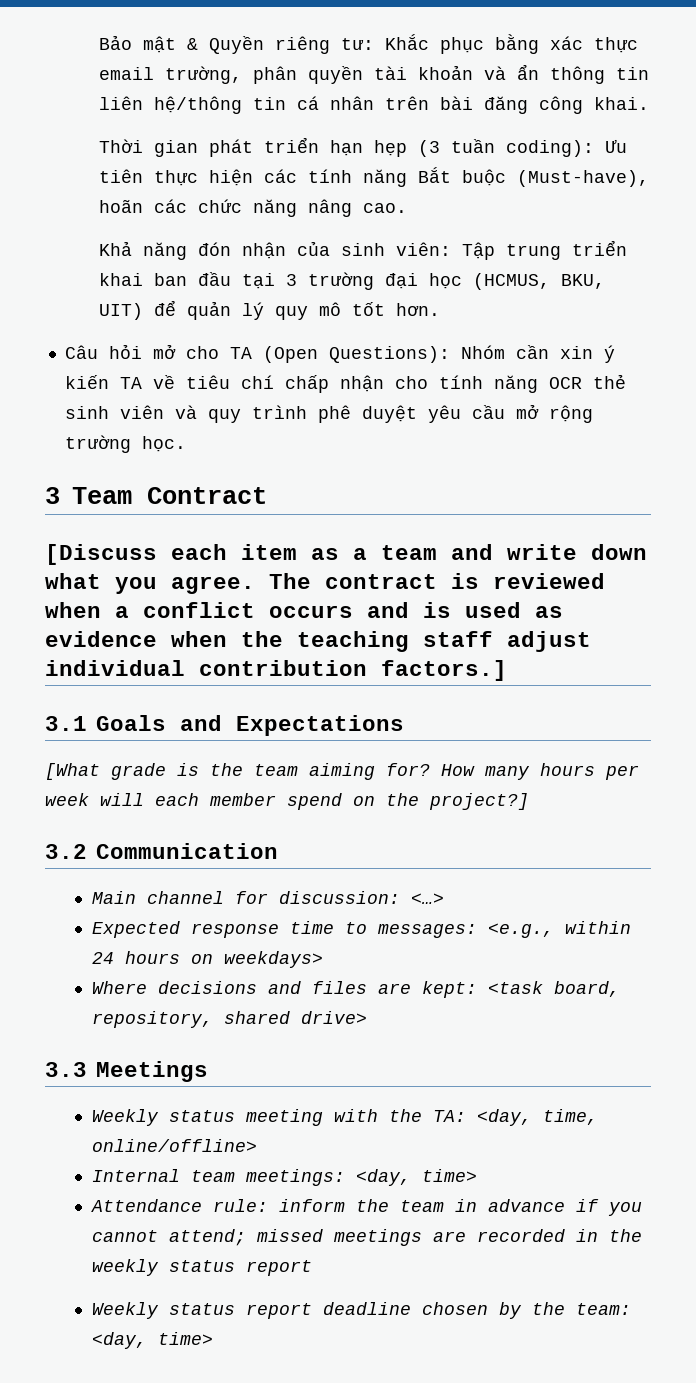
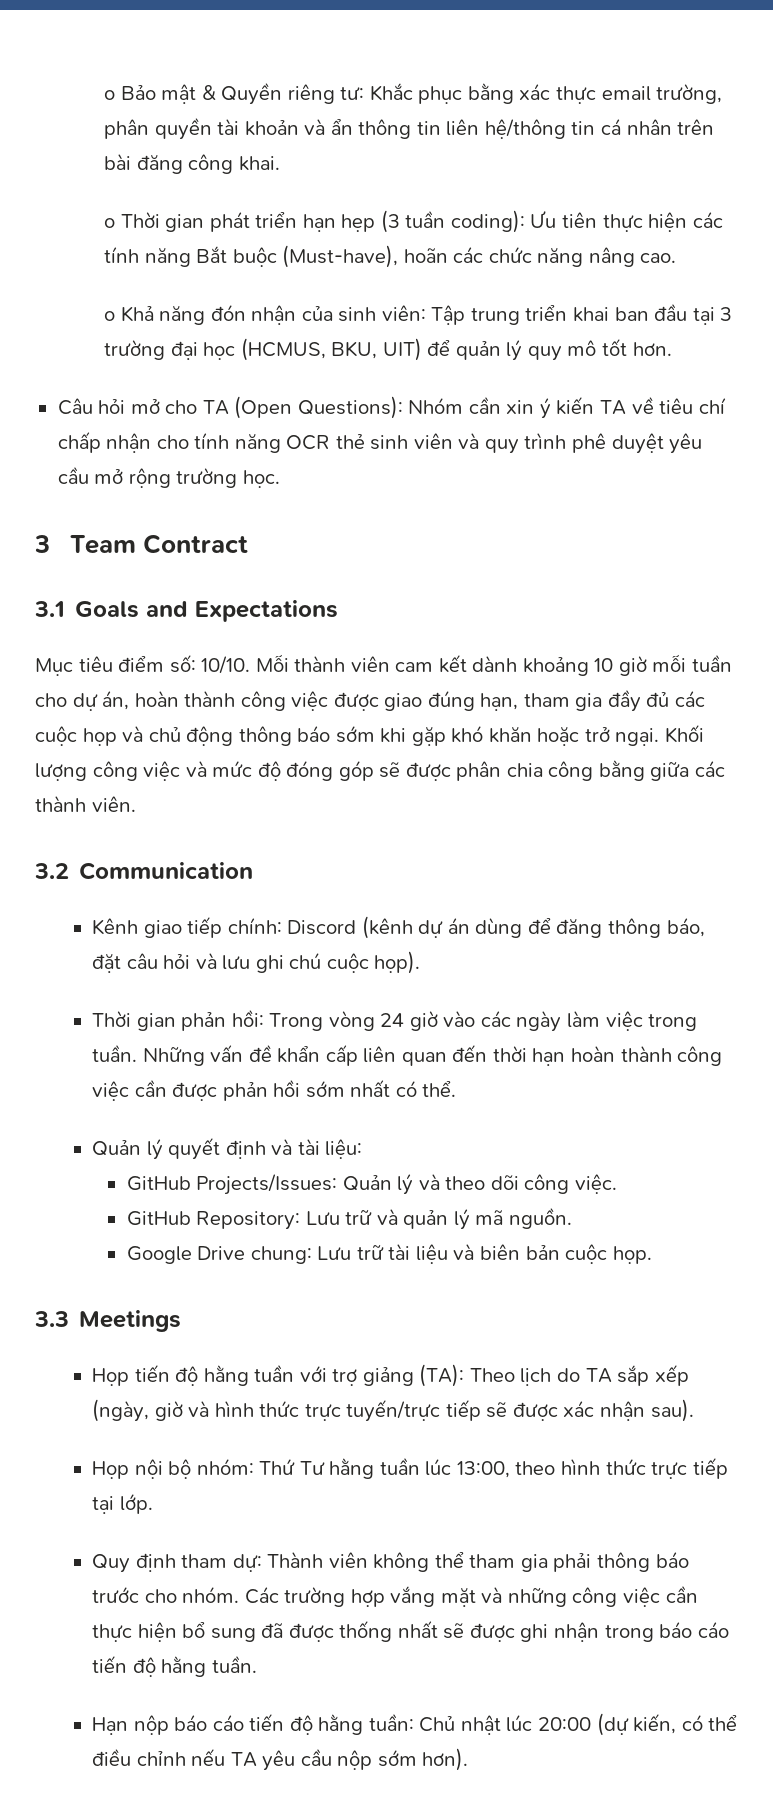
(98, 42) none -> [104,90,116,100] o
(649, 103) none -> [104,218,116,228] o
(407, 208) none -> [104,311,116,321] o
[45,544,647,565] [45,573,605,594] [45,602,563,618] [45,631,591,652] [45,660,507,681] [45,715,404,736] [45,763,639,780] [45,793,529,810] [45,843,278,859] [91,891,444,904] [91,921,631,938] [91,951,323,968] [91,981,620,998] [91,1011,367,1028] [45,1061,208,1082] [91,1109,598,1126] [91,1139,257,1152] [91,1169,477,1186] [90,1199,642,1216] [91,1229,642,1246] [91,1259,312,1276] [91,1302,631,1319] [91,1332,213,1349] [Discuss each item as a team and write down what you agree. The contract is reviewed when a conflict occurs and is used as evidence when the teaching staff adjust individual contribution factors.] // 3.1 Goals and Expectations // [What grade is the team aiming for? How many hours per week will each member spend on the project?] // 3.2 Communication // Main channel for discussion: <…> // Expected response time to messages: <e.g., within 24 hours on weekdays> // Where decisions and files are kept: <task board, repository, shared drive> // 3.3 Meetings // Weekly status meeting with the TA: <day, time, online/offline> // Internal team meetings: <day, time> // Attendance rule: inform the team in advance if you cannot attend; missed meetings are recorded in the weekly status report // Weekly status report deadline chosen by the team: <day, time> -> [34,600,339,622] [35,654,733,676] [35,689,706,712] [35,724,705,746] [35,760,726,781] [35,795,136,812] [34,862,254,880] [92,916,705,939] [92,951,421,974] [92,1009,698,1032] [92,1044,723,1066] [92,1079,457,1101] [92,1137,363,1160] [126,1173,617,1195] [126,1207,572,1230] [126,1243,652,1264] [34,1310,182,1332] [92,1364,689,1387] [92,1399,694,1422] [92,1457,728,1479] [92,1493,153,1514] [92,1551,689,1573] [92,1585,698,1607] [92,1620,729,1642] [92,1655,257,1677] [92,1713,738,1736] [92,1748,469,1771] 3.1 Goals and Expectations // Mục tiêu điểm số: 10/10. Mỗi thành viên cam kết dành khoảng 10 giờ mỗi tuần cho dự án, hoàn thành công việc được giao đúng hạn, tham gia đầy đủ các cuộc họp và chủ động thông báo sớm khi gặp khó khăn hoặc trở ngại. Khối lượng công việc và mức độ đóng góp sẽ được phân chia công bằng giữa các thành viên. // 3.2 Communication // Kênh giao tiếp chính: Discord (kênh dự án dùng để đăng thông báo, đặt câu hỏi và lưu ghi chú cuộc họp). // Thời gian phản hồi: Trong vòng 24 giờ vào các ngày làm việc trong tuần. Những vấn đề khẩn cấp liên quan đến thời hạn hoàn thành công việc cần được phản hồi sớm nhất có thể. // Quản lý quyết định và tài liệu: // GitHub Projects/Issues: Quản lý và theo dõi công việc. // GitHub Repository: Lưu trữ và quản lý mã nguồn. // Google Drive chung: Lưu trữ tài liệu và biên bản cuộc họp. // 3.3 Meetings // Họp tiến độ hằng tuần với trợ giảng (TA): Theo lịch do TA sắp xếp (ngày, giờ và hình thức trực tuyến/trực tiếp sẽ được xác nhận sau). // Họp nội bộ nhóm: Thứ Tư hằng tuần lúc 13:00, theo hình thức trực tiếp tại lớp. // Quy định tham dự: Thành viên không thể tham gia phải thông báo trước cho nhóm. Các trường hợp vắng mặt và những công việc cần thực hiện bổ sung đã được thống nhất sẽ được ghi nhận trong báo cáo tiến độ hằng tuần. // Hạn nộp báo cáo tiến độ hằng tuần: Chủ nhật lúc 20:00 (dự kiến, có thể điều chỉnh nếu TA yêu cầu nộp sớm hơn).

